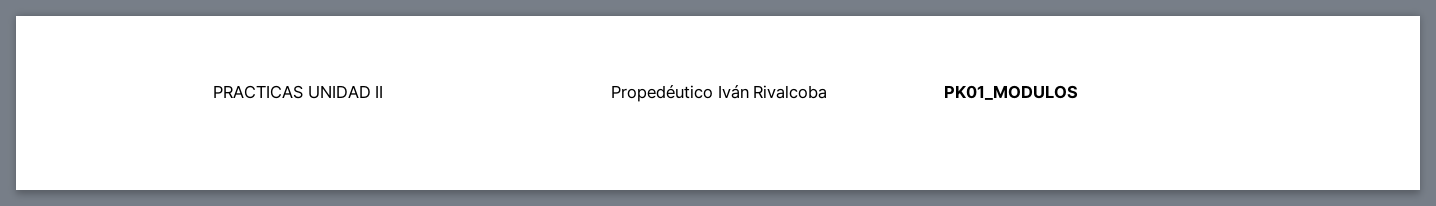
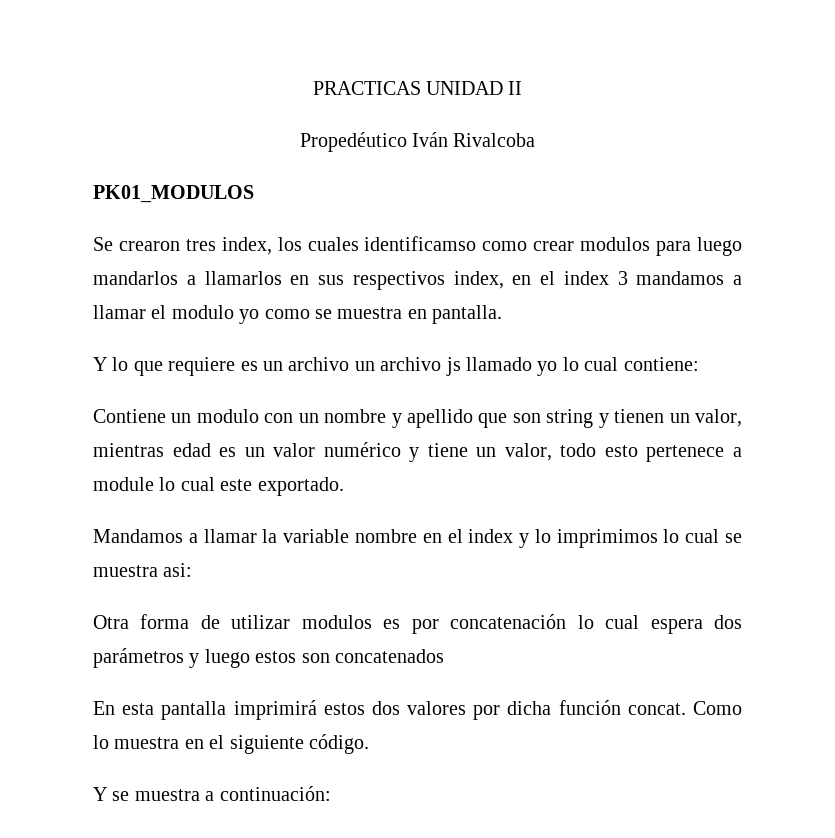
(1078, 92) none -> [93,236,742,256] [93,271,742,290] [93,305,503,324] [93,357,699,376] [93,409,743,428] [93,442,743,462] [93,477,344,496] [93,529,743,548] [93,563,193,577] [93,614,743,634] [93,648,444,668] [93,700,742,720] [93,734,369,754] [93,786,331,801] // Se crearon tres index, los cuales identificamso como crear modulos para luego mandarlos a llamarlos en sus respectivos index, en el index 3 mandamos a llamar el modulo yo como se muestra en pantalla. // Y lo que requiere es un archivo un archivo js llamado yo lo cual contiene: // Contiene un modulo con un nombre y apellido que son string y tienen un valor, mientras edad es un valor numérico y tiene un valor, todo esto pertenece a module lo cual este exportado. // Mandamos a llamar la variable nombre en el index y lo imprimimos lo cual se muestra asi: // Otra forma de utilizar modulos es por concatenación lo cual espera dos parámetros y luego estos son concatenados // En esta pantalla imprimirá estos dos valores por dicha función concat. Como lo muestra en el siguiente código. // Y se muestra a continuación:

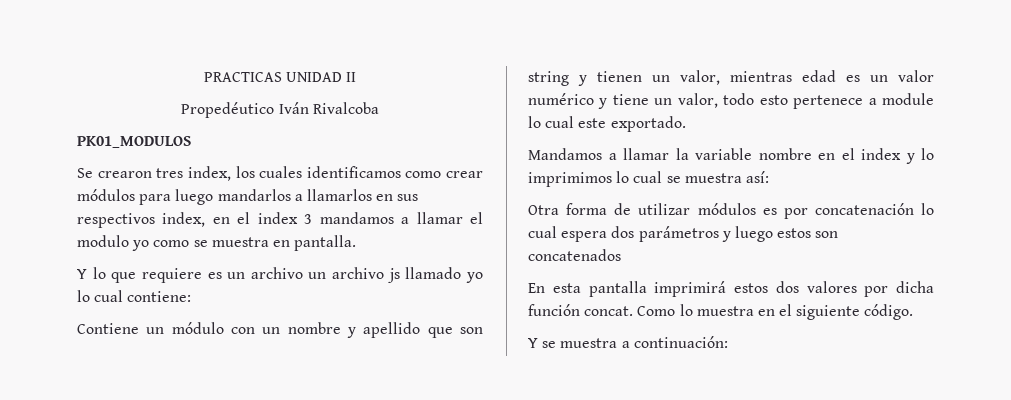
[364,236,477,251] identificamso -> [306,166,401,178] identificamos
[580,237,651,251] modulos -> [77,189,135,201] módulos
[196,409,259,423] modulo -> [171,322,224,334] módulo
[163,563,193,577] asi: -> [745,171,769,183] así:
[301,615,372,629] modulos -> [697,203,756,215] módulos

